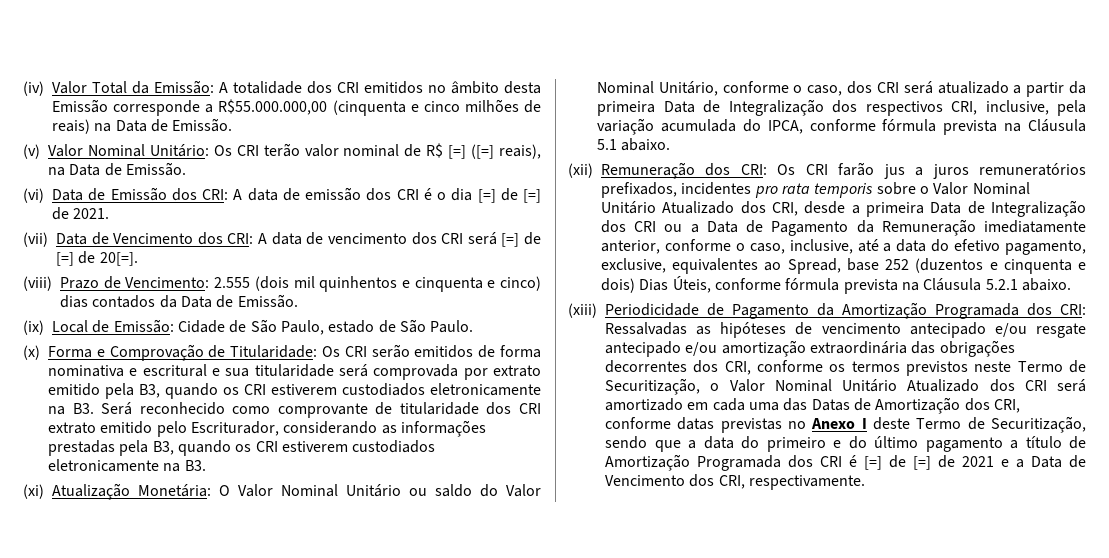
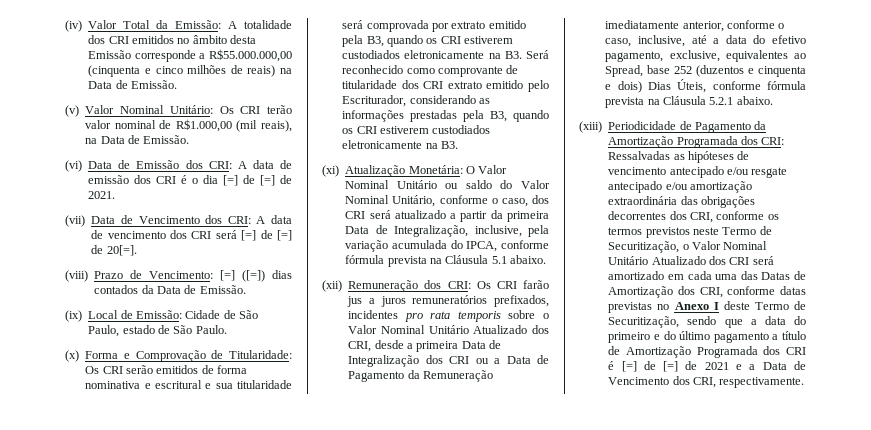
[426,143,495,159] R$ [=] ([=] -> [175,119,258,132] R$1.000,00 (mil
[214,276,541,292] 2.555 (dois mil quinhentos e cinquenta e cinco) -> [220,270,266,282] [=] ([=])
[728,99,977,116] Integralização dos respectivos CRI, -> [394,225,469,237] Integralização,

